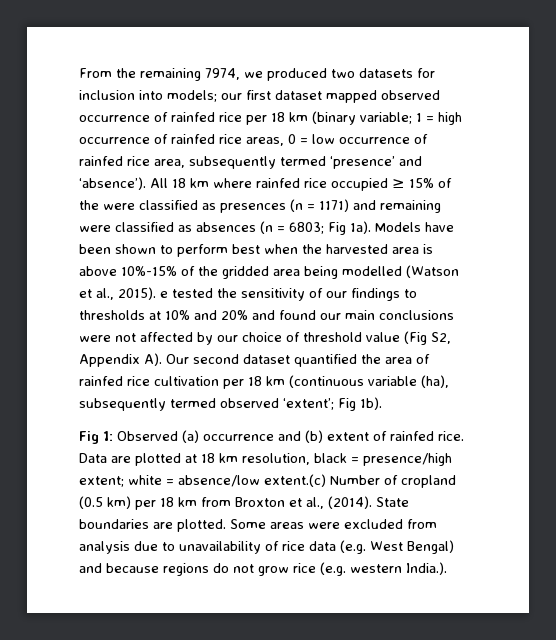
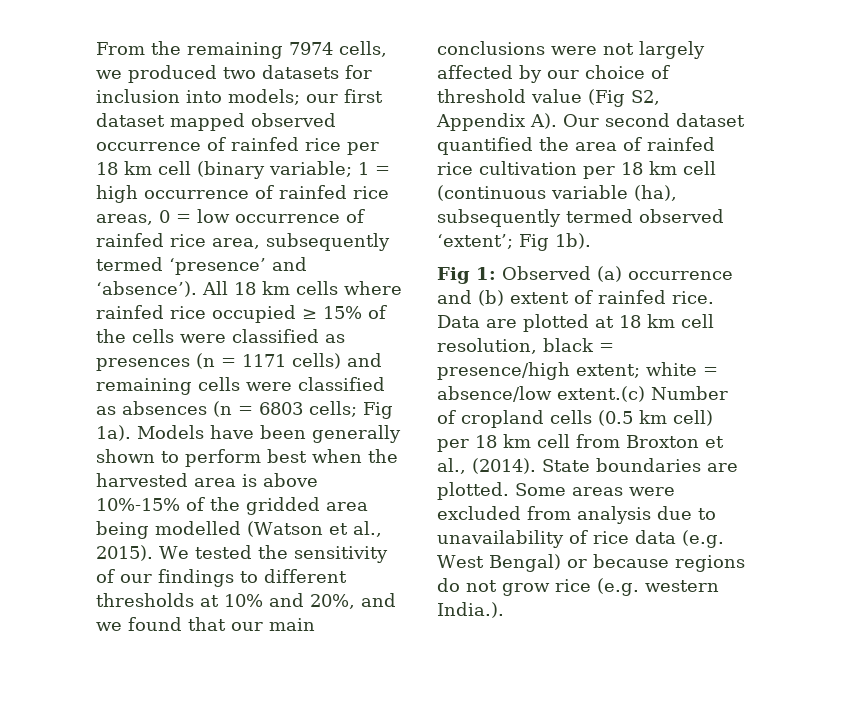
[205,68,240,80] 7974, -> [289,41,387,57] 7974 cells,
(308, 117) none -> [158,161,191,175] cell
(209, 183) none -> [296,281,338,295] cells
(99, 205) none -> [132,329,174,343] cells
[319,199,349,212] 1171) -> [242,353,341,369] 1171 cells)
(441, 206) none -> [198,377,240,391] cells
[289,222,324,234] 6803; -> [259,401,357,417] 6803 cells;
(111, 249) none -> [312,425,401,443] generally
[160,291,168,298] e -> [159,546,189,559] We
(417, 293) none -> [264,569,347,583] different
[221,310,316,320] 20% and found -> [310,593,396,609] [96,617,226,631] 20%, and we found that
(136, 337) none -> [639,41,705,59] largely
(285, 381) none -> [683,161,716,175] cell
(238, 458) none -> [681,314,714,328] cell
[79,496,197,510] (0.5 km) per 18 km -> [550,410,713,426] [437,434,570,452] cells (0.5 km cell) per 18 km cell
[79,563,102,573] and -> [566,559,587,568] or

